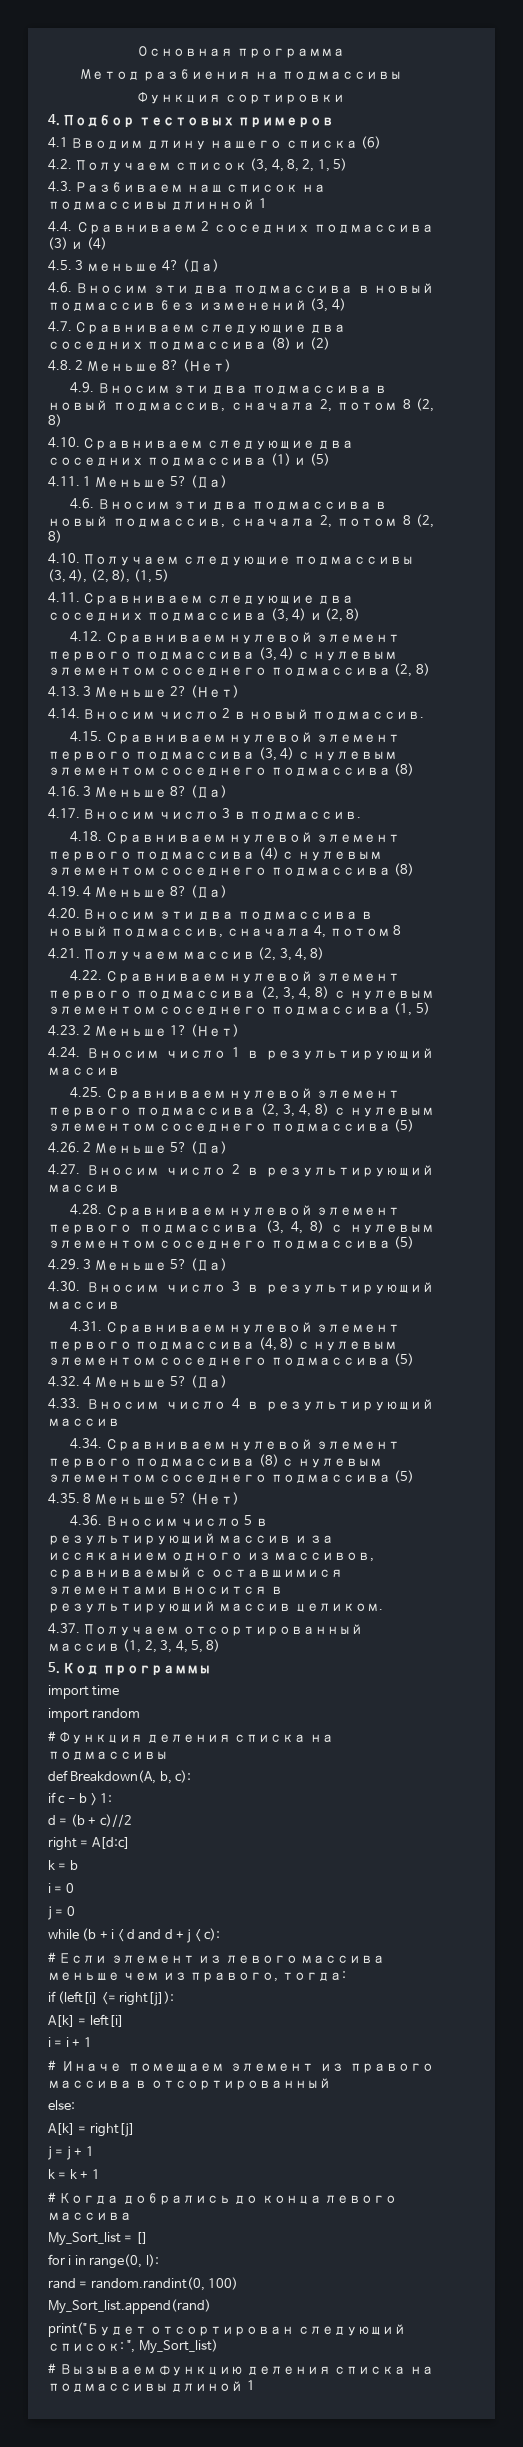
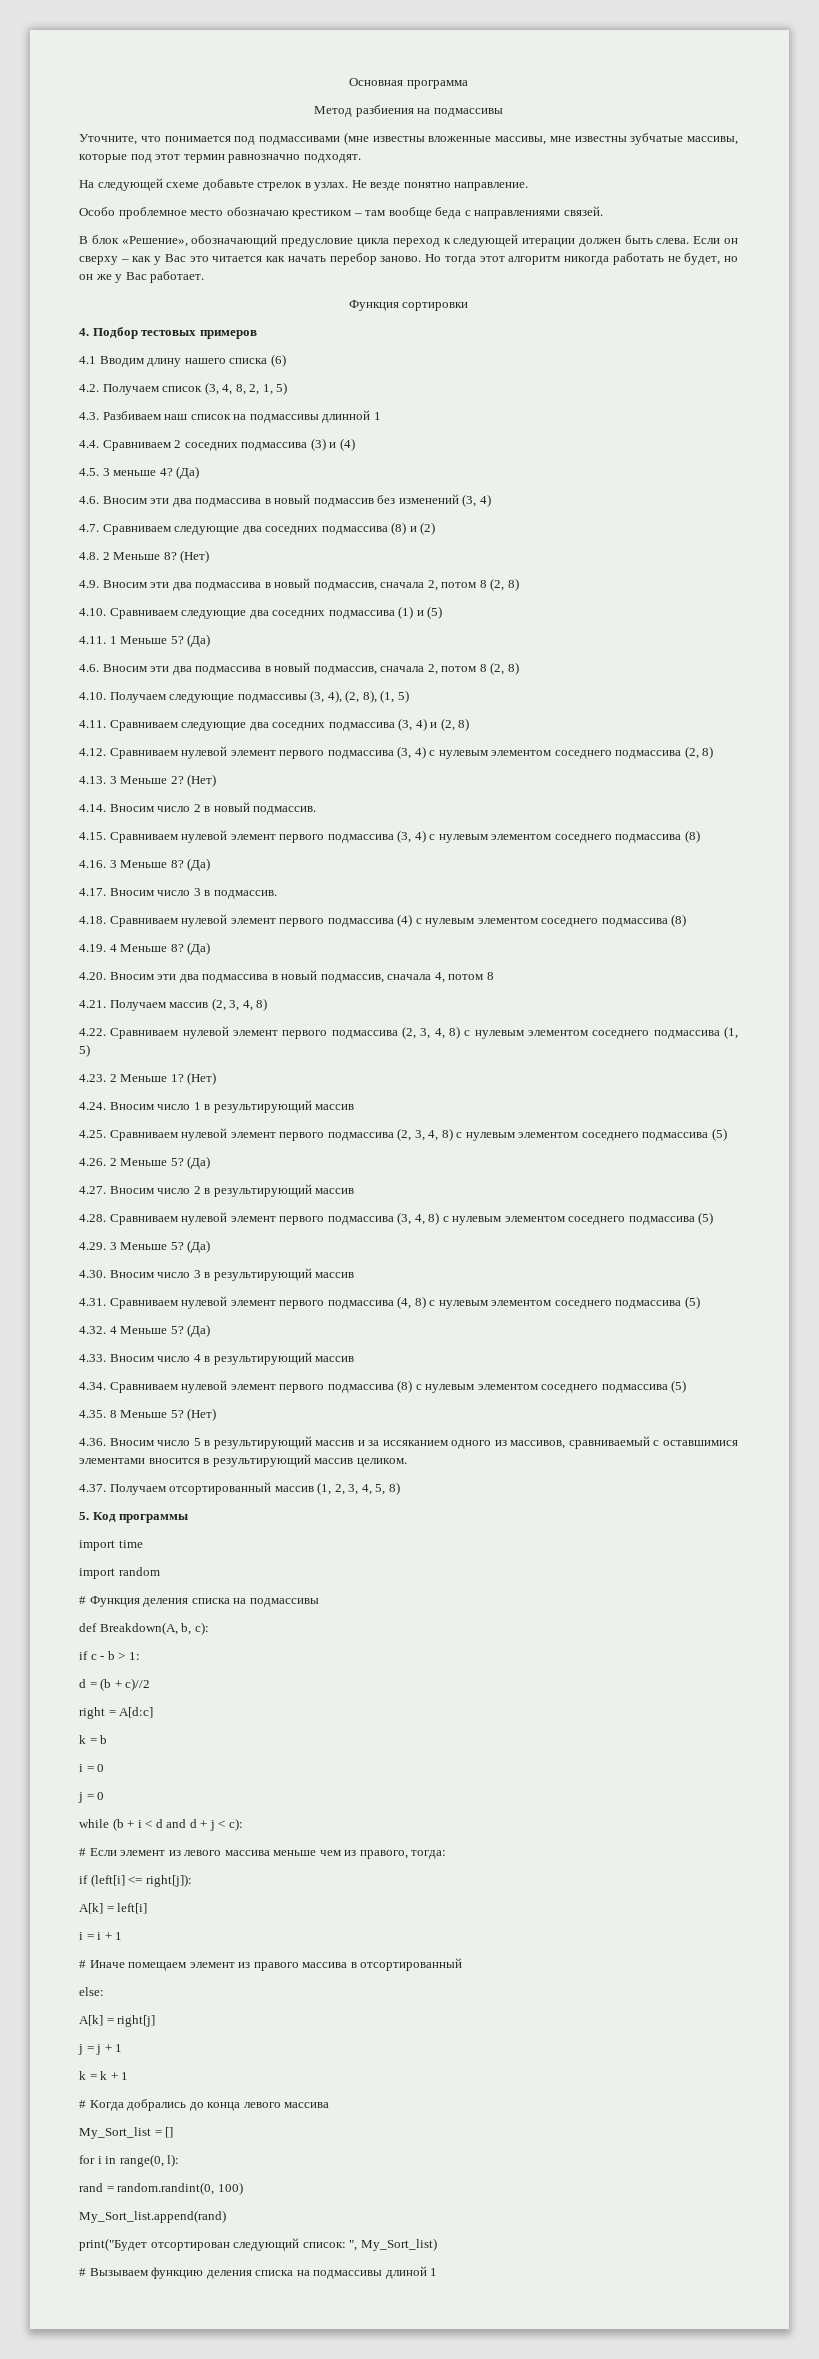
(403, 75) none -> [79,132,738,145] [79,154,361,163] [79,178,529,191] [79,206,603,219] [79,234,739,247] [79,253,738,265] [79,271,205,283] // Уточните, что понимается под подмассивами (мне известны вложенные массивы, мне известны зубчатые массивы, которые под этот термин равнозначно подходят. // На следующей схеме добавьте стрелок в узлах. Не везде понятно направление. // Особо проблемное место обозначаю крестиком – там вообще беда с направлениями связей. // В блок «Решение», обозначающий предусловие цикла переход к следующей итерации должен быть слева. Если он сверху – как у Вас это читается как начать перебор заново. Но тогда этот алгоритм никогда работать не будет, но он же у Вас работает.

